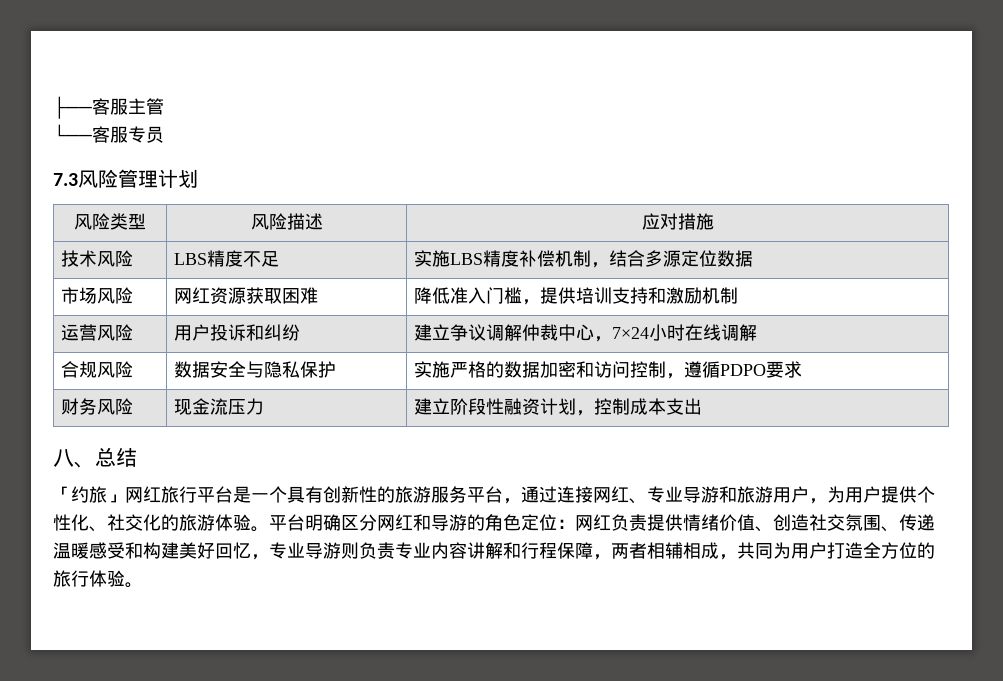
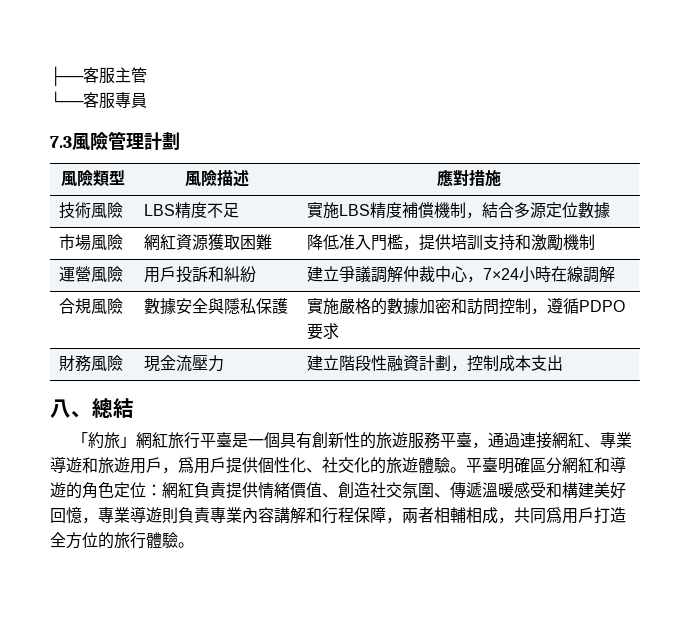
[128,126,164,143] 专员 -> [115,92,147,108] 專員
[78,169,198,188] [74,213,128,230] 风险管理计划 // 风险类 -> [72,131,180,151] [61,170,109,187] 風險管理計劃 // 風險類
[250,213,287,230] 风险 -> [185,170,217,187] 風險
[641,213,678,230] 应对 -> [437,170,469,187] 應對
[79,250,134,267] 术风险 -> [74,202,123,219] 術風險
[414,250,433,267] 实 -> [306,202,323,218] 實
[519,250,628,268] 补偿机制，结 -> [401,202,498,219] 補償機制，結
[717,250,754,267] 数据 -> [577,202,610,219] 數據
[79,287,134,304] [174,287,319,304] 场风险 | 网红资源获取困难 -> [74,234,123,251] [143,234,272,251] 場風險 | 網紅資源獲取困難
[486,287,523,304] 门槛 -> [370,234,403,251] 門檻
[594,287,613,304] 训 -> [466,234,483,250] 訓
[684,287,721,304] 励机 -> [546,234,579,251] 勵機
[61,324,134,341] [174,324,301,341] [414,324,505,341] 运营风险 | 用户投诉和纠纷 | 建立争议调 -> [58,266,123,283] [143,266,256,283] [306,266,387,283] 運營風險 | 用戶投訴和糾紛 | 建立爭議調
[667,324,740,341] 时在线调 -> [534,266,599,283] 時在線調
[79,361,134,378] [174,361,337,378] [414,361,631,378] 规风险 | 数据安全与隐私保护 | 实施严格的数据加密和访问 -> [74,298,123,315] [143,298,288,315] [306,298,499,315] 規風險 | 數據安全與隱私保護 | 實施嚴格的數據加密和訪問
[61,398,134,415] [174,398,265,415] [414,398,577,415] 财务风险 | 现金流压力 | 建立阶段性融资计划 -> [58,355,123,372] [143,355,224,372] [306,355,451,371] 財務風險 | 現金流壓力 | 建立階段性融資計劃
[95,447,137,467] 总结 -> [92,398,134,418] 總結
[71,486,935,504] [53,514,935,532] [53,542,71,559] 约旅」网红旅行平台是一个具有创新性的旅游服务平台，通过连接网红、专业导游和旅游用户，为用户提供个性化、社交化的旅游体验。平台明确区分网红和导游的角色定位：网红负责提供情绪价值、创造社交氛围、传递温 -> [87,432,632,449] [50,456,626,474] [50,482,498,499] 約旅」網紅旅行平臺是一個具有創新性的旅遊服務平臺，通過連接網紅、專業導遊和旅遊用戶，爲用戶提供個性化、社交化的旅遊體驗。平臺明確區分網紅和導遊的角色定位：網紅負責提供情緒價值、創造社交氛圍、傳遞溫
[143,542,161,559] 构 -> [562,482,578,498] 構
[233,542,485,560] 忆，专业导游则负责专业内容讲 -> [66,506,290,524] 憶，專業導遊則負責專業內容講
[611,542,683,559] 两者相辅 -> [402,507,466,523] 兩者相輔
[773,542,827,559] 为用户 -> [546,507,594,524] 爲用戶
[89,570,125,587] 体验 -> [146,532,178,548] 體驗

